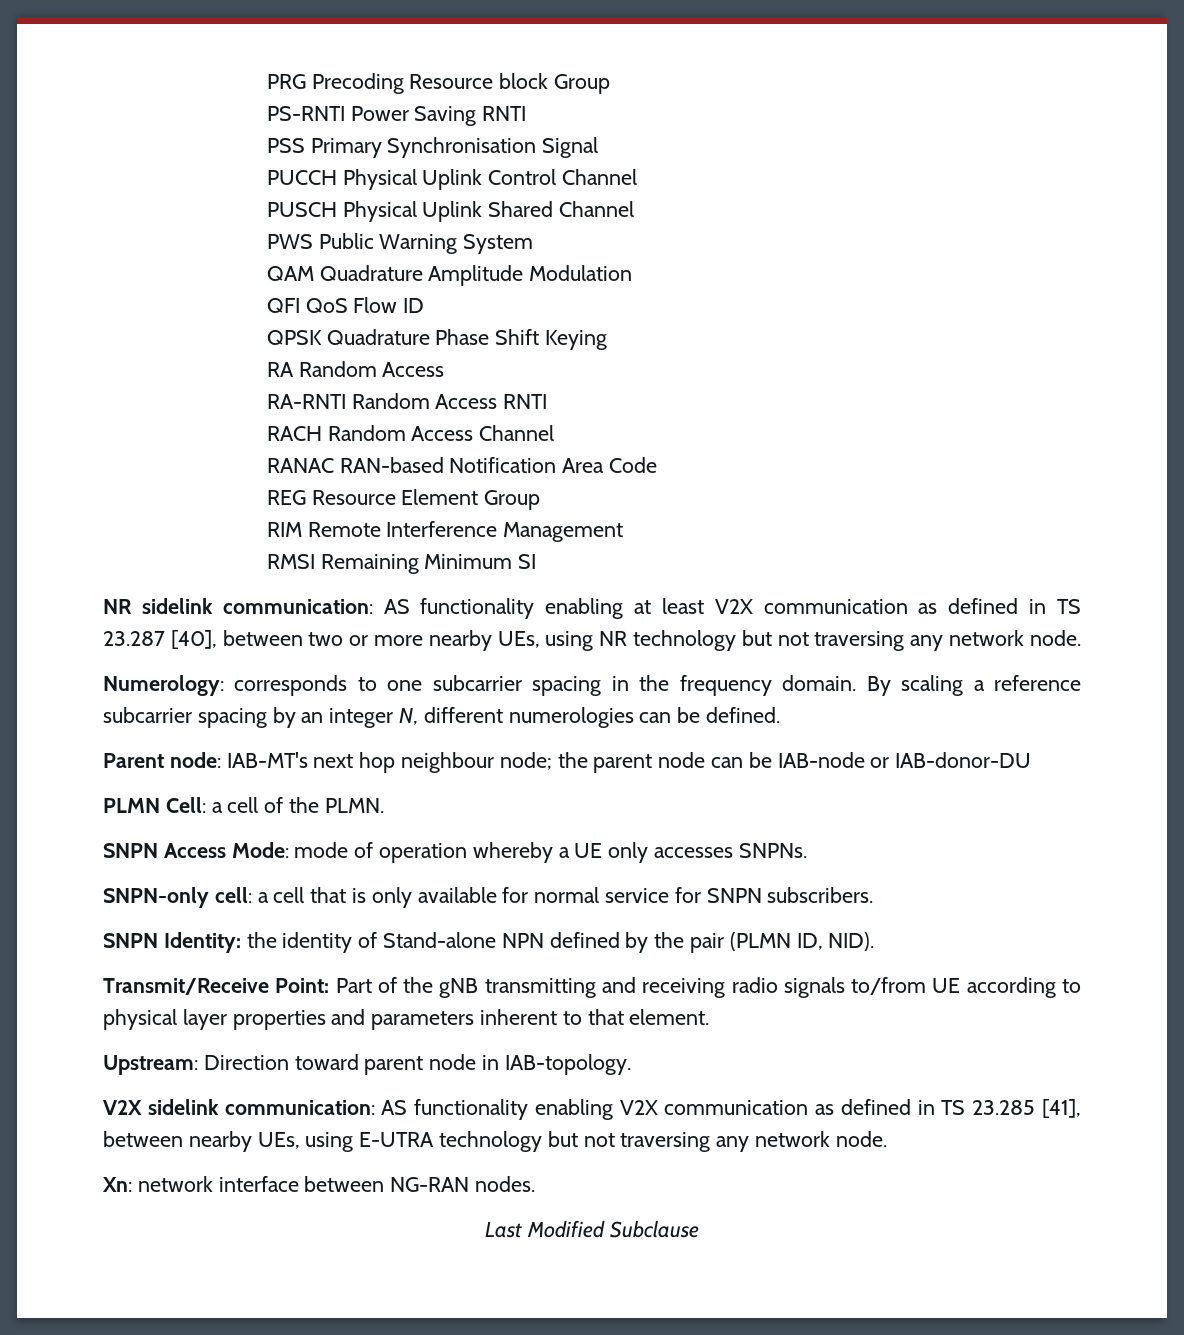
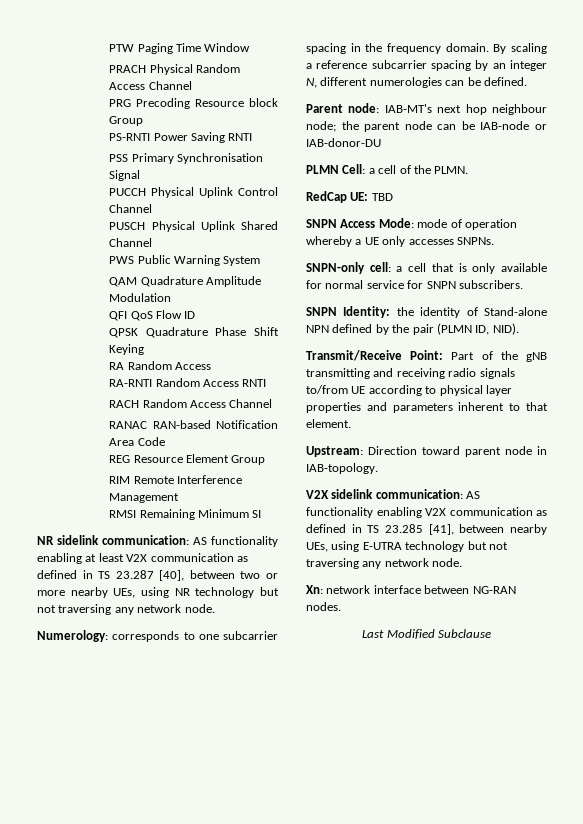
(266, 81) none -> [109,43,251,54] [109,64,241,75] [109,81,192,90] PTW Paging Time Window // PRACH Physical Random Access Channel //
(384, 805) none -> [306,191,393,203] // RedCap UE: TBD

